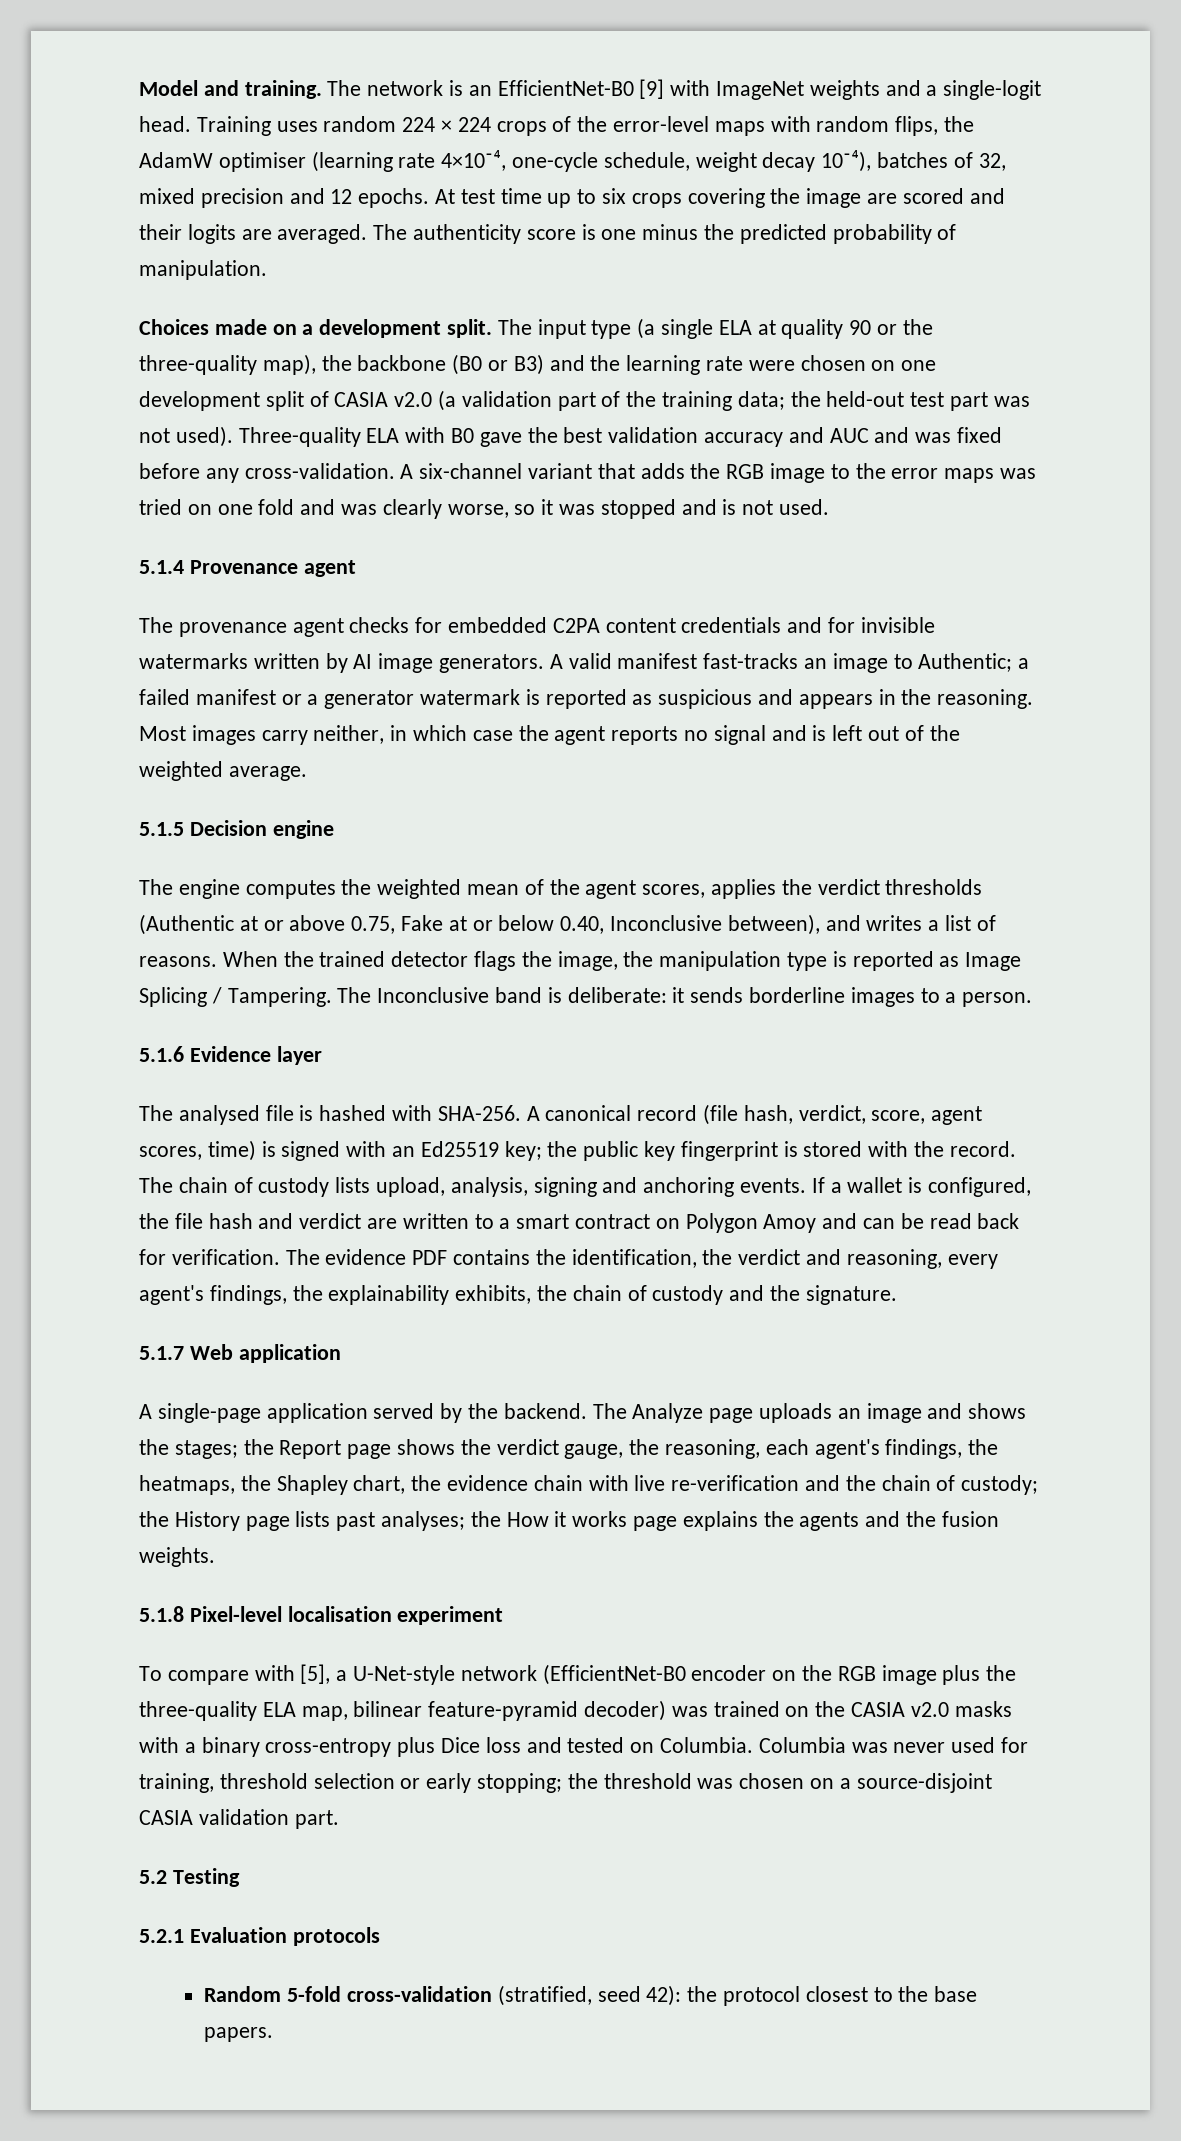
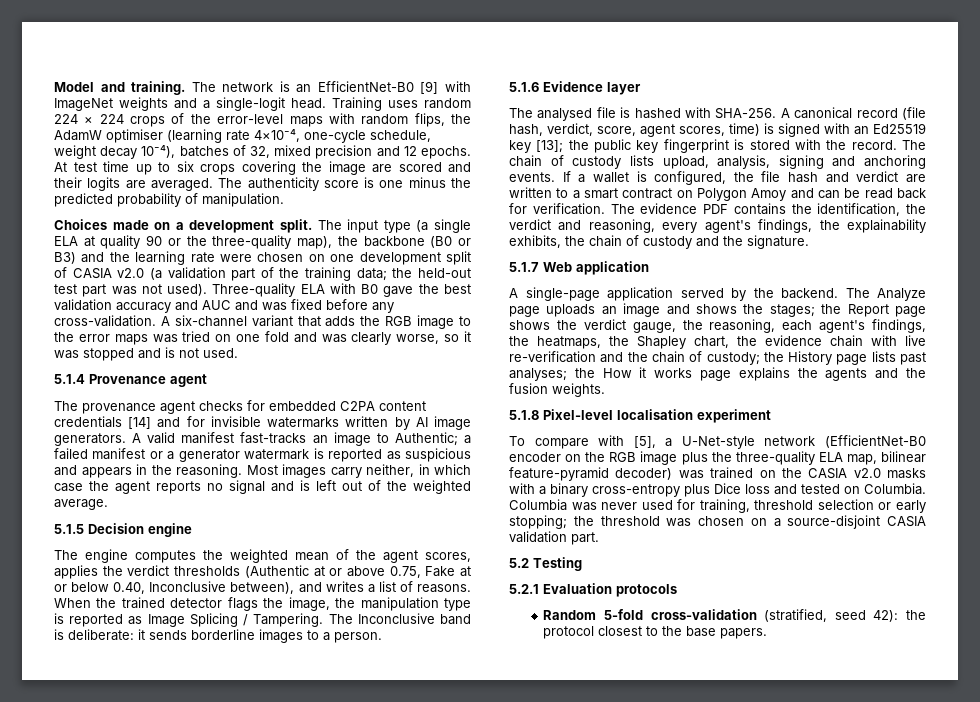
(782, 625) none -> [128,417,152,429] [14]
[504,1141,542,1161] key; -> [509,140,564,153] key [13];

